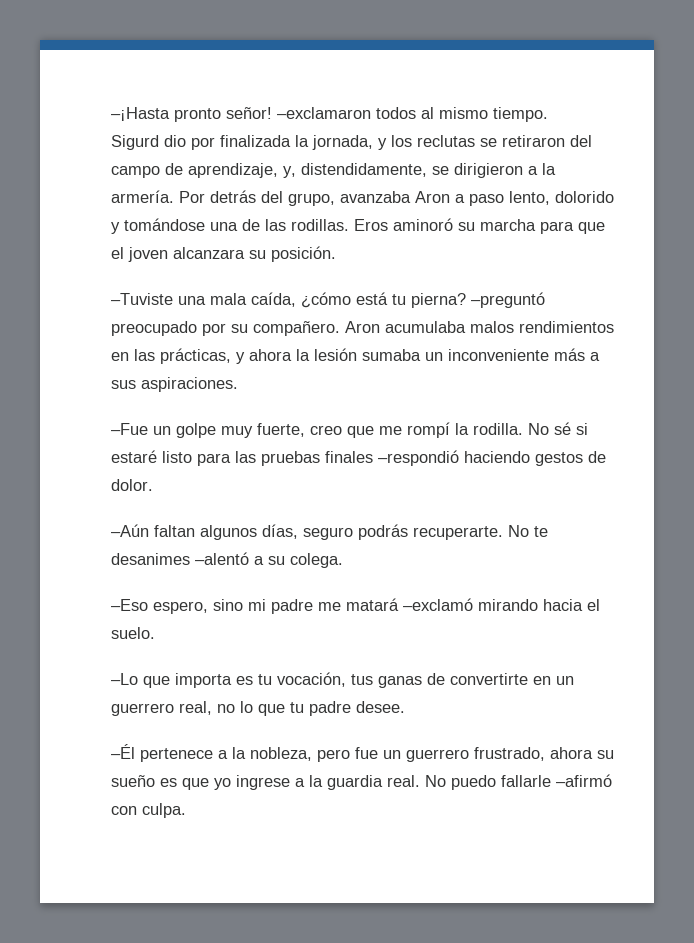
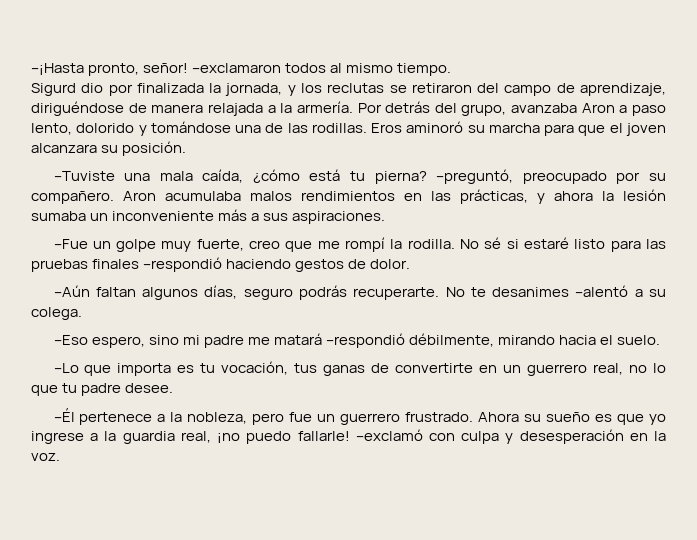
[174,108,221,122] pronto -> [88,63,140,76] pronto,
[283,163,523,178] y, distendidamente, se dirigieron -> [31,101,263,116] diriguéndose de manera relajada
[471,292,545,308] –preguntó -> [436,169,514,184] –preguntó,
[403,598,473,611] –exclamó -> [325,333,494,348] –respondió débilmente,
[474,747,593,761] frustrado, ahora -> [405,412,520,422] frustrado. Ahora
[387,774,612,790] [111,803,186,818] real. No puedo fallarle –afirmó con culpa. -> [180,429,666,444] [31,453,60,461] real, ¡no puedo fallarle! –exclamó con culpa y desesperación en la voz.

